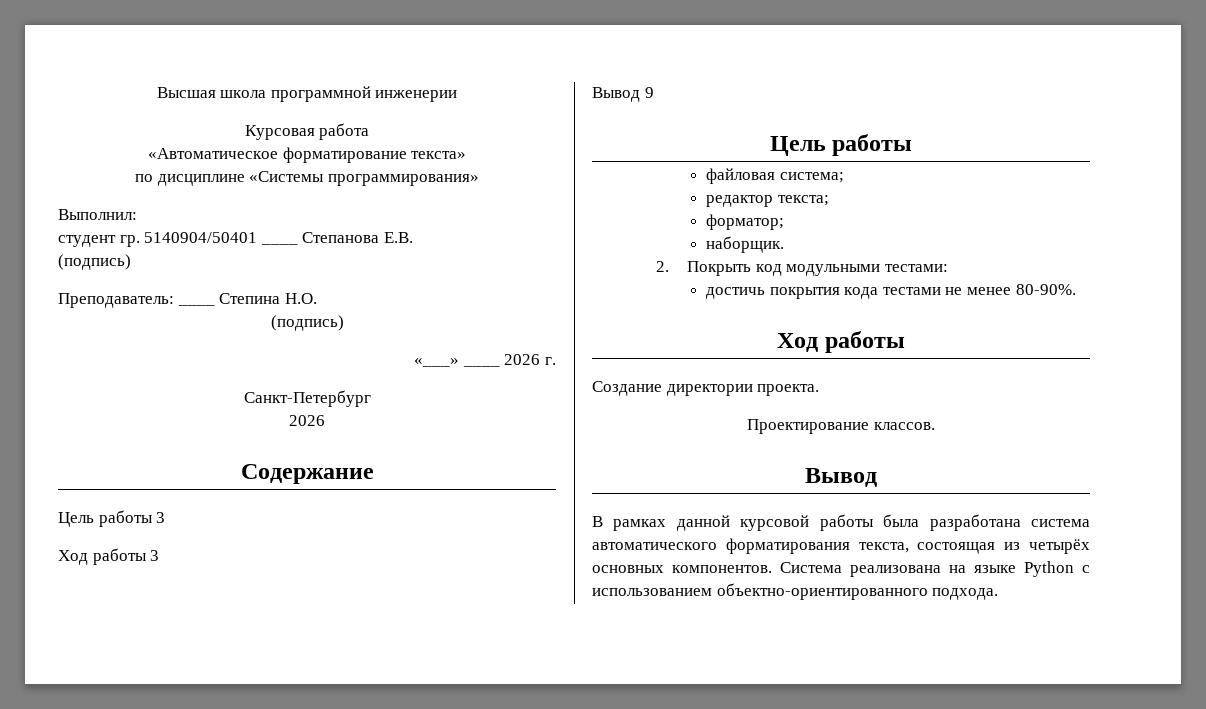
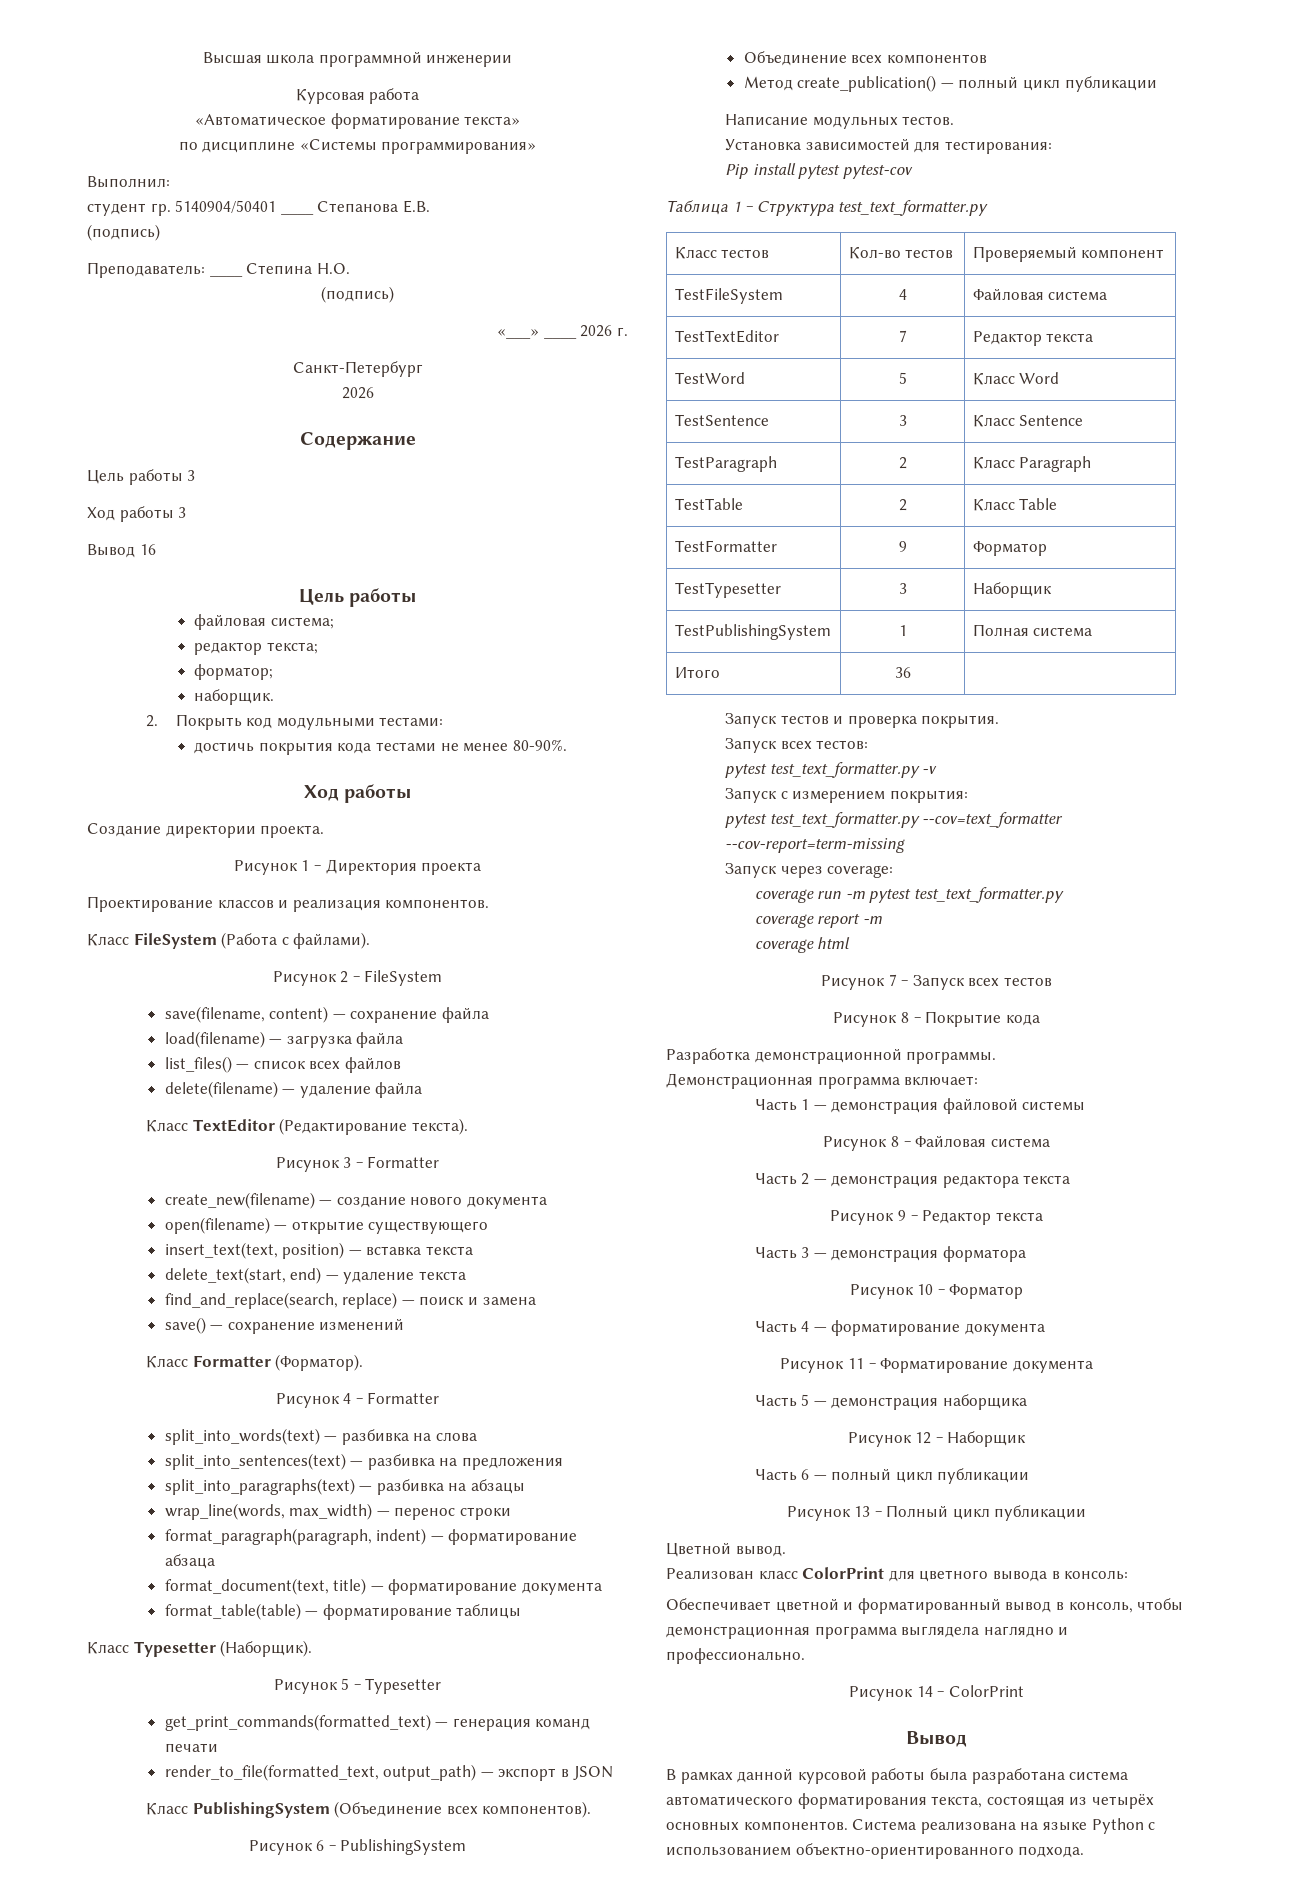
[644,87,654,98] 9 -> [139,544,156,555] 16
[747,419,935,434] Проектирование классов. -> [233,859,482,875] [87,896,490,912] [87,932,371,949] [272,970,443,986] [164,1006,490,1023] [164,1031,404,1048] [164,1056,402,1073] [164,1081,423,1098] [146,1118,468,1135] [275,1156,440,1172] [164,1192,548,1209] [164,1217,489,1234] [164,1242,474,1259] [164,1267,467,1284] [164,1292,536,1309] [164,1317,405,1334] [146,1354,364,1371] [275,1392,440,1408] [164,1428,478,1445] [164,1453,564,1470] [164,1478,526,1495] [164,1503,512,1520] [164,1528,578,1545] [164,1554,215,1569] [164,1578,603,1595] [164,1603,522,1620] [87,1640,313,1657] [273,1678,442,1694] [164,1714,591,1731] [164,1743,218,1752] [164,1764,613,1781] [146,1801,592,1818] [248,1839,467,1855] [743,51,987,66] [743,75,1157,92] [725,114,955,129] [725,138,1052,154] [725,163,913,179] [666,200,989,216] [674,247,770,259] [848,247,954,259] [972,246,1165,262] [674,288,783,304] [898,289,907,300] [972,288,1108,301] [674,330,779,343] [898,330,907,342] [972,331,1094,346] [674,372,745,384] [898,372,907,384] [972,372,1060,385] [674,414,769,426] [898,415,907,426] [972,415,1084,427] [674,456,777,472] [898,457,907,469] [972,456,1092,472] [674,498,743,510] [898,499,907,511] [972,498,1058,511] [674,540,777,552] [898,541,907,552] [972,541,1047,556] [674,582,781,598] [898,583,907,594] [972,582,1052,598] [674,624,831,640] [898,625,907,636] [972,624,1093,637] [674,667,720,678] [894,667,911,678] [725,713,1000,728] [725,738,869,753] [725,762,938,778] [725,788,968,803] [725,812,1064,828] [725,838,906,853] [725,863,894,878] [754,887,1064,903] [754,914,882,928] [754,937,851,953] [821,974,1052,990] [833,1011,1040,1027] [666,1048,997,1064] [666,1073,979,1089] [754,1098,1086,1114] [823,1135,1050,1151] [754,1173,1071,1188] [830,1210,1043,1225] [754,1246,1026,1262] [849,1284,1024,1299] [754,1320,1045,1336] [780,1358,1093,1373] [754,1394,1027,1410] [847,1431,1027,1447] [754,1468,1030,1484] [786,1505,1087,1521] [666,1542,786,1557] [666,1567,1129,1582] [666,1598,1184,1614] [666,1626,1069,1639] [666,1648,805,1664] [849,1685,1024,1701] Рисунок 1 ‒ Директория проекта // Проектирование классов и реализация компонентов. // Класс FileSystem (Работа с файлами). // Рисунок 2 ‒ FileSystem // save(filename, content) — сохранение файла // load(filename) — загрузка файла // list_files() — список всех файлов // delete(filename) — удаление файла // Класс TextEditor (Редактирование текста). // Рисунок 3 ‒ Formatter // create_new(filename) — создание нового документа // open(filename) — открытие существующего // insert_text(text, position) — вставка текста // delete_text(start, end) — удаление текста // find_and_replace(search, replace) — поиск и замена // save() — сохранение изменений // Класс Formatter (Форматор). // Рисунок 4 ‒ Formatter // split_into_words(text) — разбивка на слова // split_into_sentences(text) — разбивка на предложения // split_into_paragraphs(text) — разбивка на абзацы // wrap_line(words, max_width) — перенос строки // format_paragraph(paragraph, indent) — форматирование абзаца // format_document(text, title) — форматирование документа // format_table(table) — форматирование таблицы // Класс Typesetter (Наборщик). // Рисунок 5 ‒ Typesetter // get_print_commands(formatted_text) — генерация команд печати // render_to_file(formatted_text, output_path) — экспорт в JSON // Класс PublishingSystem (Объединение всех компонентов). // Рисунок 6 ‒ PublishingSystem // Объединение всех компонентов // Метод create_publication() — полный цикл публикации // Написание модульных тестов. // Установка зависимостей для тестирования: // Pip install pytest pytest-cov // Таблица 1 ‒ Структура test_text_formatter.py // Класс тестов | Кол-во тестов | Проверяемый компонент // TestFileSystem | 4 | Файловая система // TestTextEditor | 7 | Редактор текста // TestWord | 5 | Класс Word // TestSentence | 3 | Класс Sentence // TestParagraph | 2 | Класс Paragraph // TestTable | 2 | Класс Table // TestFormatter | 9 | Форматор // TestTypesetter | 3 | Наборщик // TestPublishingSystem | 1 | Полная система // Итого | 36 | // Запуск тестов и проверка покрытия. // Запуск всех тестов: // pytest test_text_formatter.py -v // Запуск с измерением покрытия: // pytest test_text_formatter.py --cov=text_formatter --cov-report=term-missing // Запуск через coverage: // coverage run -m pytest test_text_formatter.py // coverage report -m // coverage html // Рисунок 7 ‒ Запуск всех тестов // Рисунок 8 ‒ Покрытие кода // Разработка демонстрационной программы. // Демонстрационная программа включает: // Часть 1 — демонстрация файловой системы // Рисунок 8 ‒ Файловая система // Часть 2 — демонстрация редактора текста // Рисунок 9 ‒ Редактор текста // Часть 3 — демонстрация форматора // Рисунок 10 ‒ Форматор // Часть 4 — форматирование документа // Рисунок 11 ‒ Форматирование документа // Часть 5 — демонстрация наборщика // Рисунок 12 ‒ Наборщик // Часть 6 — полный цикл публикации // Рисунок 13 ‒ Полный цикл публикации // Цветной вывод. // Реализован класс ColorPrint для цветного вывода в консоль: // Обеспечивает цветной и форматированный вывод в консоль, чтобы демонстрационная программа выглядела наглядно и профессионально. // Рисунок 14 ‒ ColorPrint

